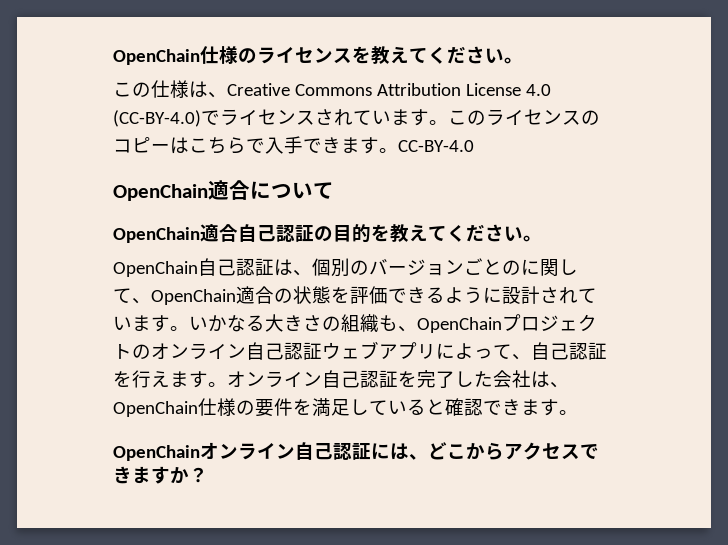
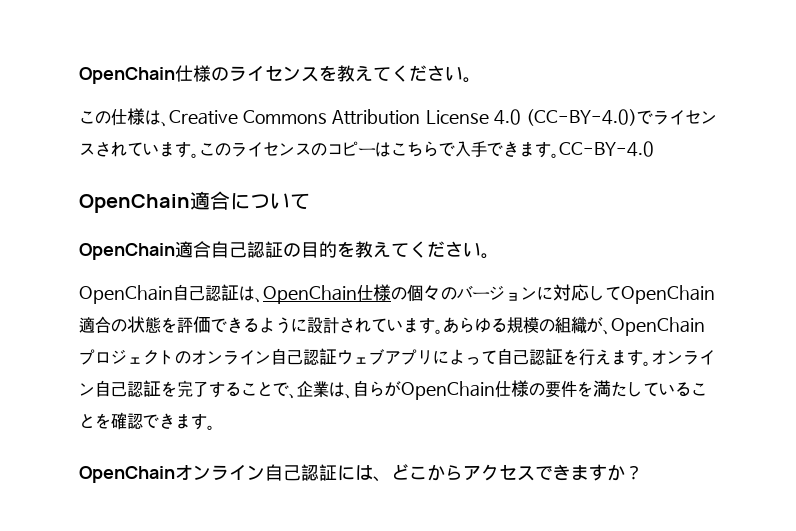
[312,258,578,277] [113,288,151,304] 個別のバージョンごとのに関して、 -> [263,284,621,304] OpenChain仕様の個々のバージョンに対応して
[189,314,398,333] いかなる大きさの組織も -> [443,316,603,334] あらゆる規模の組織が
[512,354,531,360] 、 -> (497, 357) none
[455,370,569,388] した会社は、 -> [209,380,401,399] することで、企業は、自らが
[331,399,350,416] 足 -> [611,381,627,397] た
[426,399,445,415] と -> [691,383,707,396] [79,413,111,429] ことを

